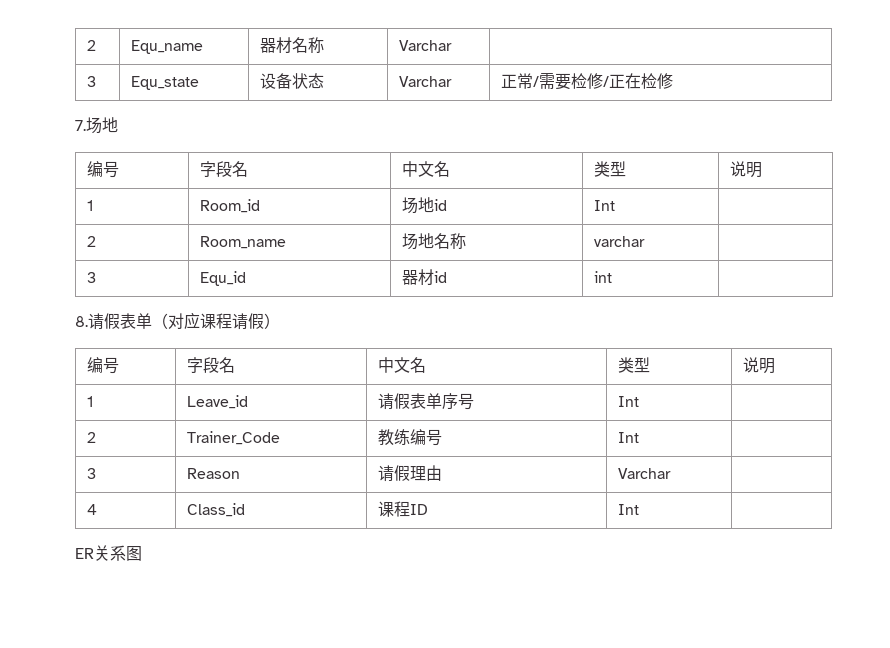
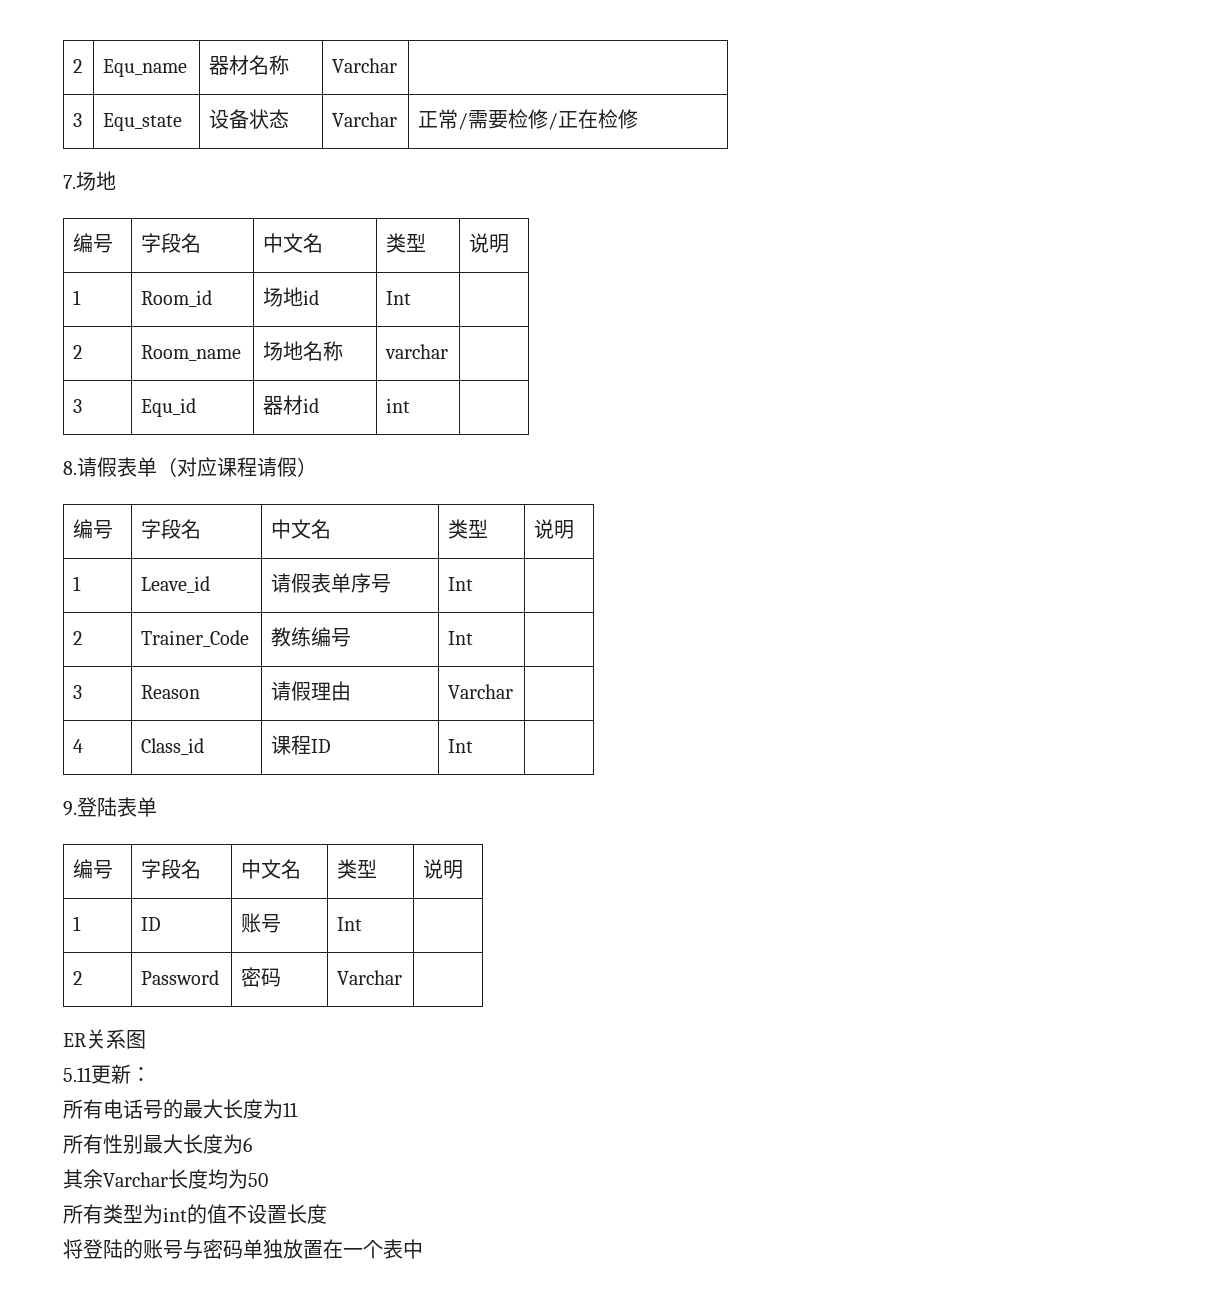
[75,545,142,561] ER关系图 -> [63,797,157,817] [73,859,114,879] [141,859,202,879] [241,859,302,879] [337,859,378,879] [423,859,464,879] [73,916,82,931] [141,917,162,931] [241,913,282,933] [337,917,363,931] [73,971,83,985] [141,970,220,985] [241,967,282,987] [337,970,403,985] [63,1029,146,1049] [63,1064,151,1084] [63,1099,298,1119] [63,1134,252,1154] [63,1169,268,1189] [63,1204,327,1224] [63,1239,423,1259] 9.登陆表单 // 编号 | 字段名 | 中文名 | 类型 | 说明 // 1 | ID | 账号 | Int | // 2 | Password | 密码 | Varchar | // ER关系图 // 5.11更新： // 所有电话号的最大长度为11 // 所有性别最大长度为6 // 其余Varchar长度均为50 // 所有类型为int的值不设置长度 // 将登陆的账号与密码单独放置在一个表中

